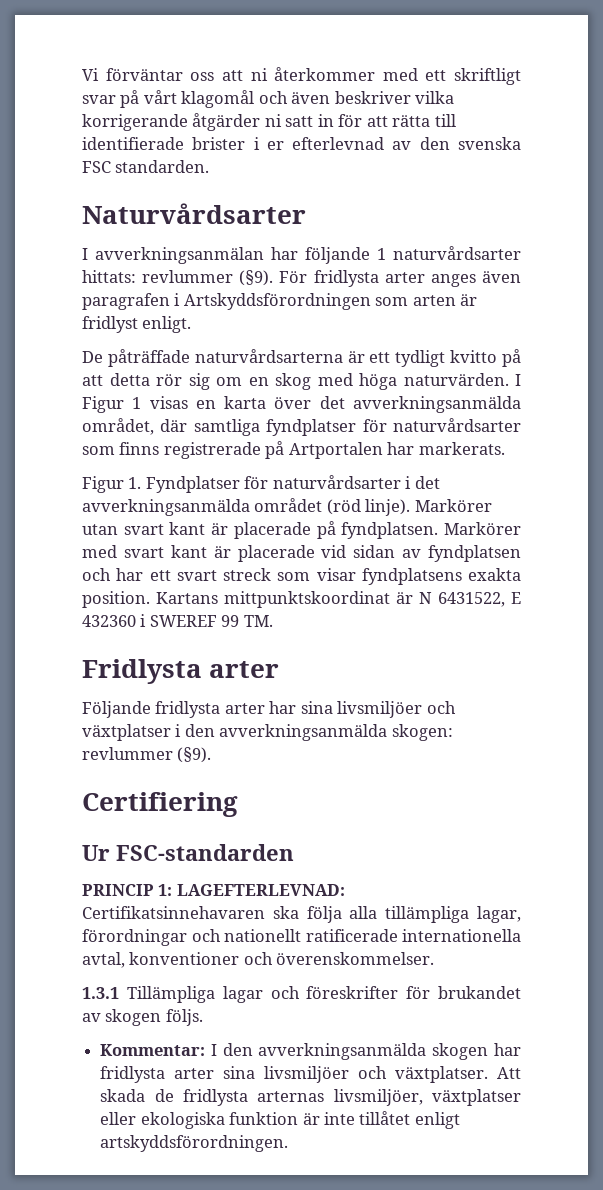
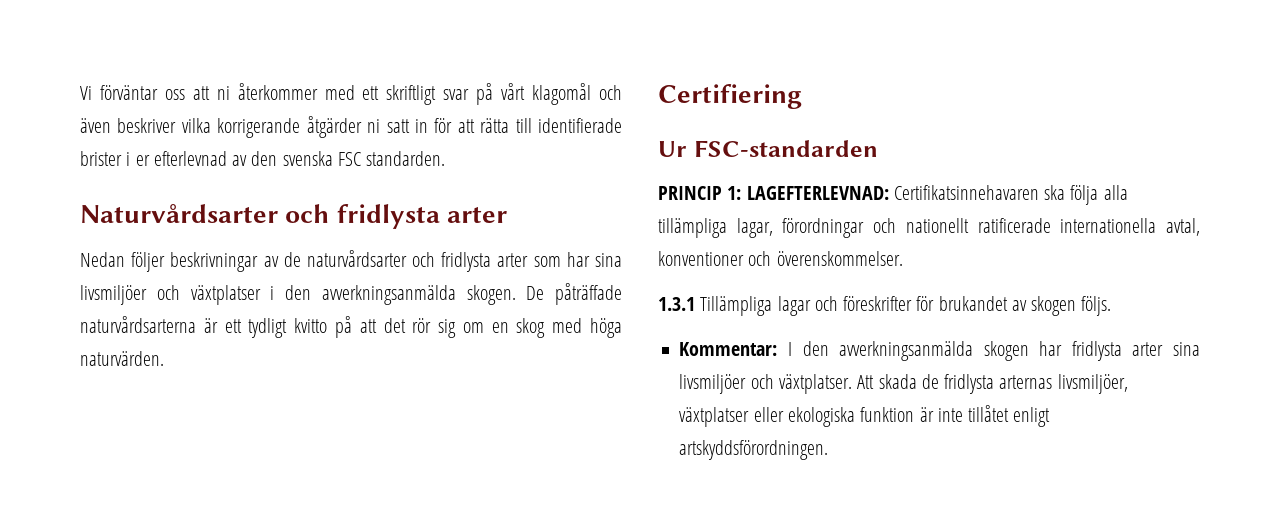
[82,246,521,264] [82,270,521,287] [82,293,478,310] [82,316,192,333] // I avverkningsanmälan har följande 1 naturvårdsarter hittats: revlummer (§9). För fridlysta arter anges även paragrafen i Artskyddsförordningen som arten är fridlyst enligt. // -> [285,204,507,229] [80,250,622,272] [80,285,516,305] och fridlysta arter // Nedan följer beskrivningar av de naturvårdsarter och fridlysta arter som har sina livsmiljöer och växtplatser i den avverkningsanmälda skogen.
[109,373,150,386] detta -> [383,318,406,333] det
[515,374,521,386] [82,396,521,413] [82,418,521,436] [82,441,505,459] [82,475,440,493] [82,498,492,516] [82,521,521,539] [82,545,521,562] [82,568,521,585] [82,591,521,608] [82,614,273,627] [82,659,280,684] [82,701,456,718] [82,724,453,741] [82,747,212,763] I Figur 1 visas en karta över det avverkningsanmälda området, där samtliga fyndplatser för naturvårdsarter som finns registrerade på Artportalen har markerats. // Figur 1. Fyndplatser för naturvårdsarter i det avverkningsanmälda området (röd linje). Markörer utan svart kant är placerade på fyndplatsen. Markörer med svart kant är placerade vid sidan av fyndplatsen och har ett svart streck som visar fyndplatsens exakta position. Kartans mittpunktskoordinat är N 6431522, E 432360 i SWEREF 99 TM. // Fridlysta arter // Följande fridlysta arter har sina livsmiljöer och växtplatser i den avverkningsanmälda skogen: revlummer (§9). -> (164, 358) none

